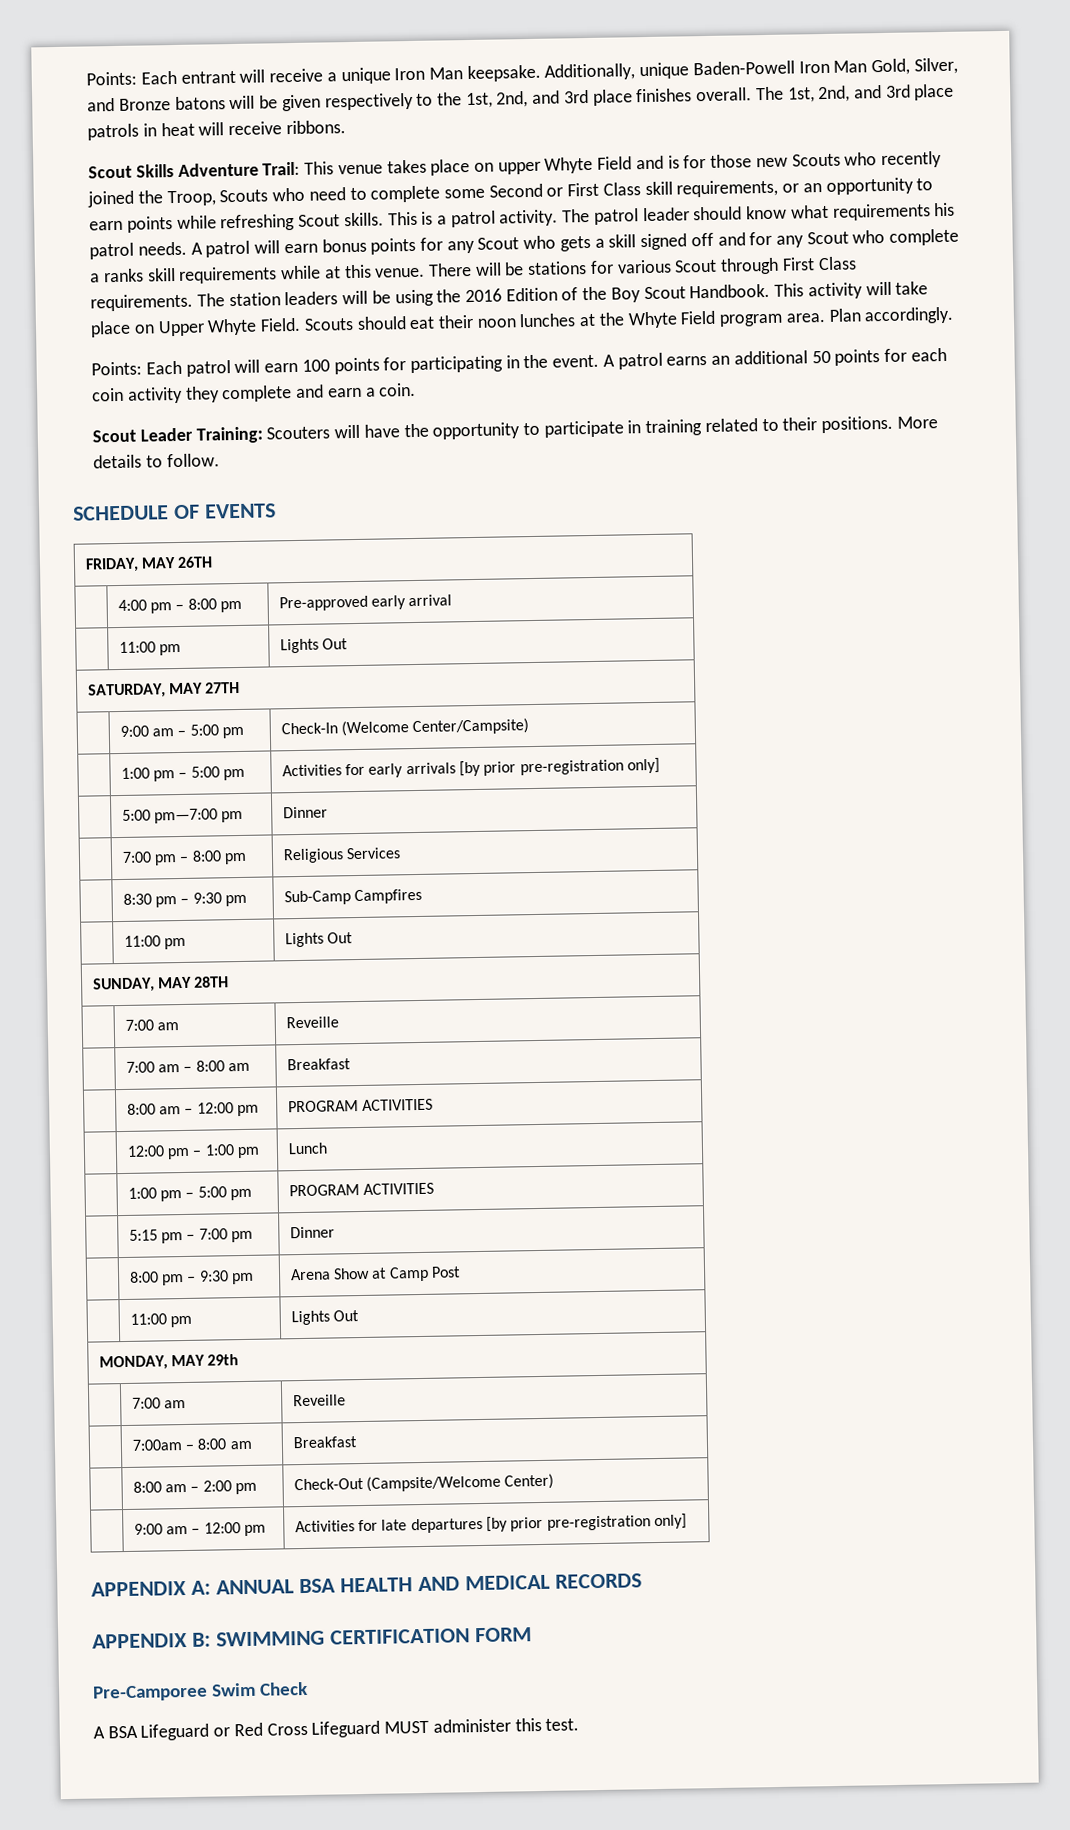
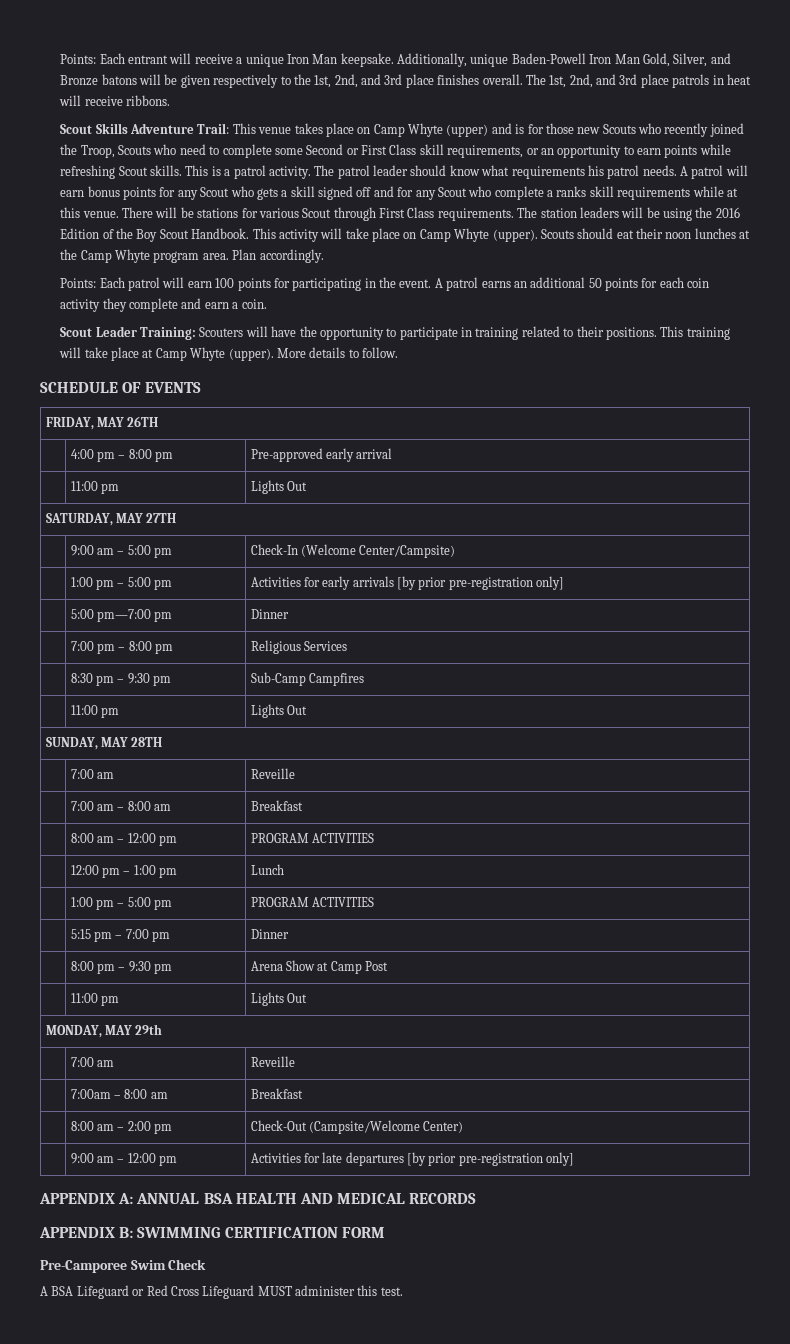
[497,156,633,175] upper Whyte Field -> [373,123,489,137] Camp Whyte (upper)
[157,317,302,337] Upper Whyte Field. -> [419,228,538,242] Camp Whyte (upper).
[627,310,717,329] Whyte Field -> [80,249,151,263] Camp Whyte
(894, 424) none -> [660,326,730,340] [59,347,274,361] This training will take place at Camp Whyte (upper).

